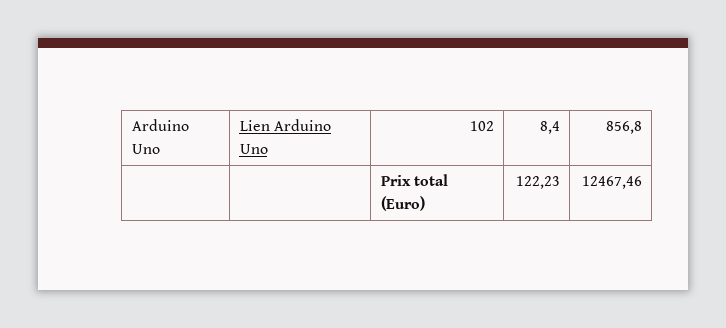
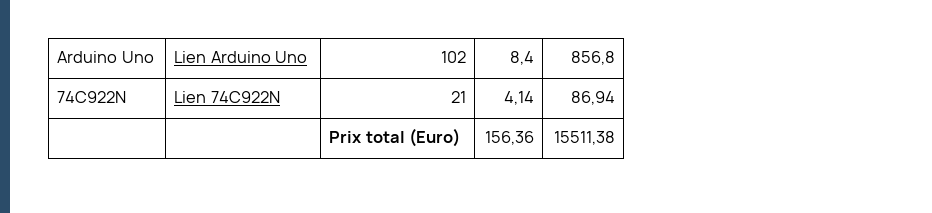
(642, 127) none -> [57,91,127,103] [174,91,280,103] [450,91,466,103] [503,91,534,105] [570,91,615,105] // 74C922N | Lien 74C922N | 21 | 4,14 | 86,94
[515,176,560,189] [581,176,642,189] 122,23 | 12467,46 -> [484,131,534,145] [553,131,615,145] 156,36 | 15511,38

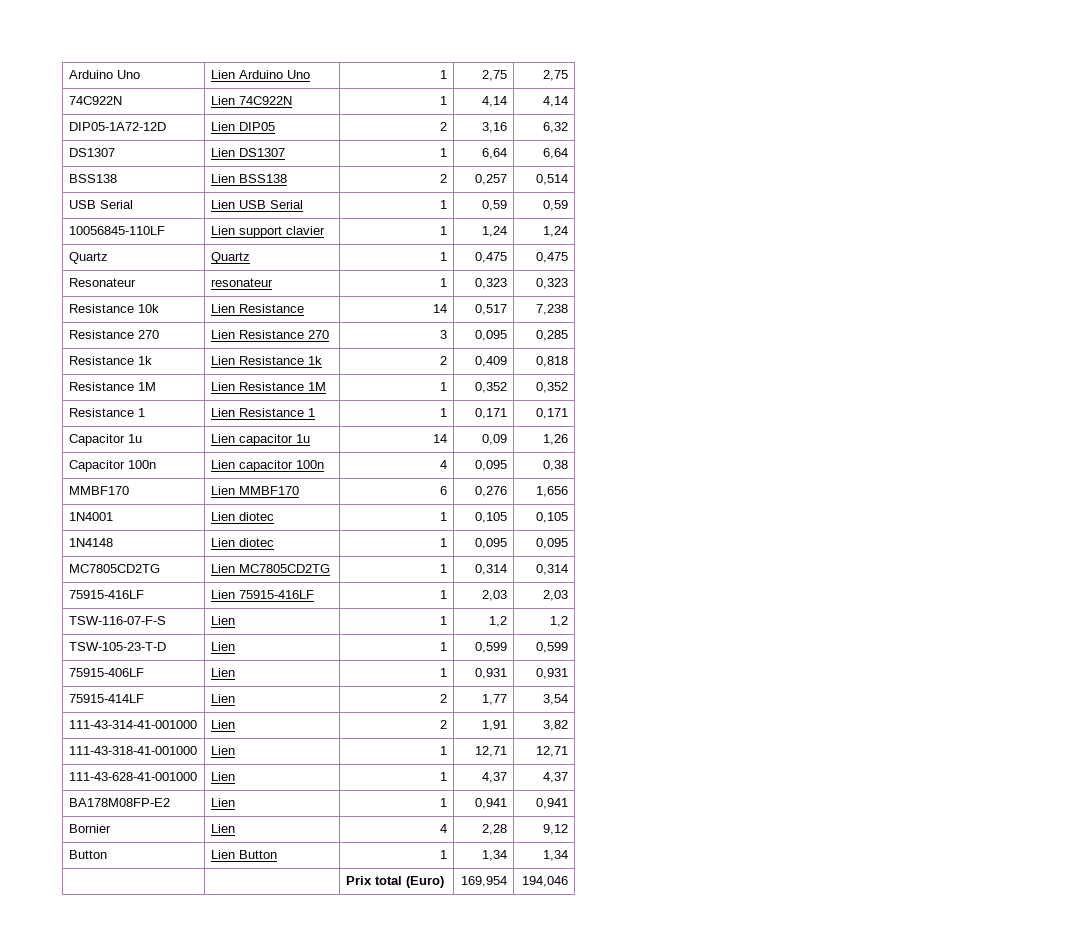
[440,51,466,63] [509,51,534,65] [570,51,615,65] 102 | 8,4 | 856,8 -> [440,70,448,79] [482,70,508,81] [543,70,569,81] 1 | 2,75 | 2,75
[450,91,466,103] 21 -> [440,96,448,105] 1
[570,91,615,105] 86,94 -> [543,96,569,107] [68,122,166,131] [210,122,275,131] [440,122,448,131] [482,122,508,133] [543,122,569,133] [68,148,115,157] [210,148,285,157] [440,148,448,157] [482,148,508,159] [543,148,569,159] [68,174,117,183] [210,174,287,183] [440,174,448,183] [475,174,508,185] [536,174,569,185] [68,200,133,209] [210,200,303,209] [440,200,448,209] [482,200,508,211] [543,200,569,211] [68,226,165,235] [210,226,325,238] [440,226,448,235] [482,226,508,237] [543,226,569,237] [68,252,108,264] [210,252,250,264] [440,252,448,261] [475,252,508,263] [536,252,569,263] [68,278,136,287] [210,278,273,287] [440,278,448,287] [475,278,508,289] [536,278,569,289] [68,304,159,313] [210,304,304,313] [433,304,448,313] [475,304,508,315] [536,304,569,315] [68,330,159,339] [210,330,329,339] [440,330,448,339] [475,330,508,341] [536,330,569,341] [68,356,152,365] [210,356,322,365] [440,356,448,365] [475,356,508,367] [536,356,569,367] [68,382,156,391] [210,382,326,391] [440,382,448,391] [475,382,508,393] [536,382,569,393] [68,408,145,417] [210,408,315,417] [440,408,448,417] [475,408,508,419] [536,408,569,419] [68,434,142,446] [210,434,310,446] [433,434,448,443] [482,434,508,445] [543,434,569,445] [68,460,156,472] [210,460,324,472] [440,460,448,469] [475,460,508,471] [543,460,569,471] [68,486,129,495] [210,486,299,495] [440,486,448,495] [475,486,508,497] [536,486,569,497] [68,512,113,521] [210,512,274,521] [440,512,448,521] [475,512,508,523] [536,512,569,523] [68,538,113,547] [210,538,274,547] [440,538,448,547] [475,538,508,549] [536,538,569,549] [68,564,160,573] [210,564,330,573] [440,564,448,573] [475,564,508,575] [536,564,569,575] [68,590,144,599] [210,590,314,599] [440,590,448,599] [482,590,508,601] [543,590,569,601] [68,616,166,625] [210,616,235,625] [440,616,448,625] [489,616,508,627] [550,616,569,627] [68,642,166,651] [210,642,235,651] [440,642,448,651] [475,642,508,653] [536,642,569,653] [68,668,144,677] [210,668,235,677] [440,668,448,677] [475,668,508,679] [536,668,569,679] [68,694,144,703] [210,694,235,703] [440,694,448,703] [482,694,508,705] [543,694,569,705] [68,720,197,729] [210,720,235,729] [440,720,448,729] [482,720,508,731] [543,720,569,731] [68,746,197,755] [210,746,235,755] [440,746,448,755] [475,746,508,757] [536,746,569,757] [68,772,197,781] [210,772,235,781] [440,772,448,781] [482,772,508,783] [543,772,569,783] [68,798,170,807] [210,798,235,807] [440,798,448,807] [475,798,508,809] [536,798,569,809] [68,824,111,833] [210,824,235,833] [440,824,448,833] [482,824,508,835] [543,824,569,835] [68,850,107,859] [210,850,277,859] [440,850,448,859] [482,850,508,861] [543,850,569,861] 4,14 // DIP05-1A72-12D | Lien DIP05 | 2 | 3,16 | 6,32 // DS1307 | Lien DS1307 | 1 | 6,64 | 6,64 // BSS138 | Lien BSS138 | 2 | 0,257 | 0,514 // USB Serial | Lien USB Serial | 1 | 0,59 | 0,59 // 10056845-110LF | Lien support clavier | 1 | 1,24 | 1,24 // Quartz | Quartz | 1 | 0,475 | 0,475 // Resonateur | resonateur | 1 | 0,323 | 0,323 // Resistance 10k | Lien Resistance | 14 | 0,517 | 7,238 // Resistance 270 | Lien Resistance 270 | 3 | 0,095 | 0,285 // Resistance 1k | Lien Resistance 1k | 2 | 0,409 | 0,818 // Resistance 1M | Lien Resistance 1M | 1 | 0,352 | 0,352 // Resistance 1 | Lien Resistance 1 | 1 | 0,171 | 0,171 // Capacitor 1u | Lien capacitor 1u | 14 | 0,09 | 1,26 // Capacitor 100n | Lien capacitor 100n | 4 | 0,095 | 0,38 // MMBF170 | Lien MMBF170 | 6 | 0,276 | 1,656 // 1N4001 | Lien diotec | 1 | 0,105 | 0,105 // 1N4148 | Lien diotec | 1 | 0,095 | 0,095 // MC7805CD2TG | Lien MC7805CD2TG | 1 | 0,314 | 0,314 // 75915-416LF | Lien 75915-416LF | 1 | 2,03 | 2,03 // TSW-116-07-F-S | Lien | 1 | 1,2 | 1,2 // TSW-105-23-T-D | Lien | 1 | 0,599 | 0,599 // 75915-406LF | Lien | 1 | 0,931 | 0,931 // 75915-414LF | Lien | 2 | 1,77 | 3,54 // 111-43-314-41-001000 | Lien | 2 | 1,91 | 3,82 // 111-43-318-41-001000 | Lien | 1 | 12,71 | 12,71 // 111-43-628-41-001000 | Lien | 1 | 4,37 | 4,37 // BA178M08FP-E2 | Lien | 1 | 0,941 | 0,941 // Bornier | Lien | 4 | 2,28 | 9,12 // Button | Lien Button | 1 | 1,34 | 1,34
[484,131,534,145] [553,131,615,145] 156,36 | 15511,38 -> [461,876,508,887] [522,876,569,887] 169,954 | 194,046

